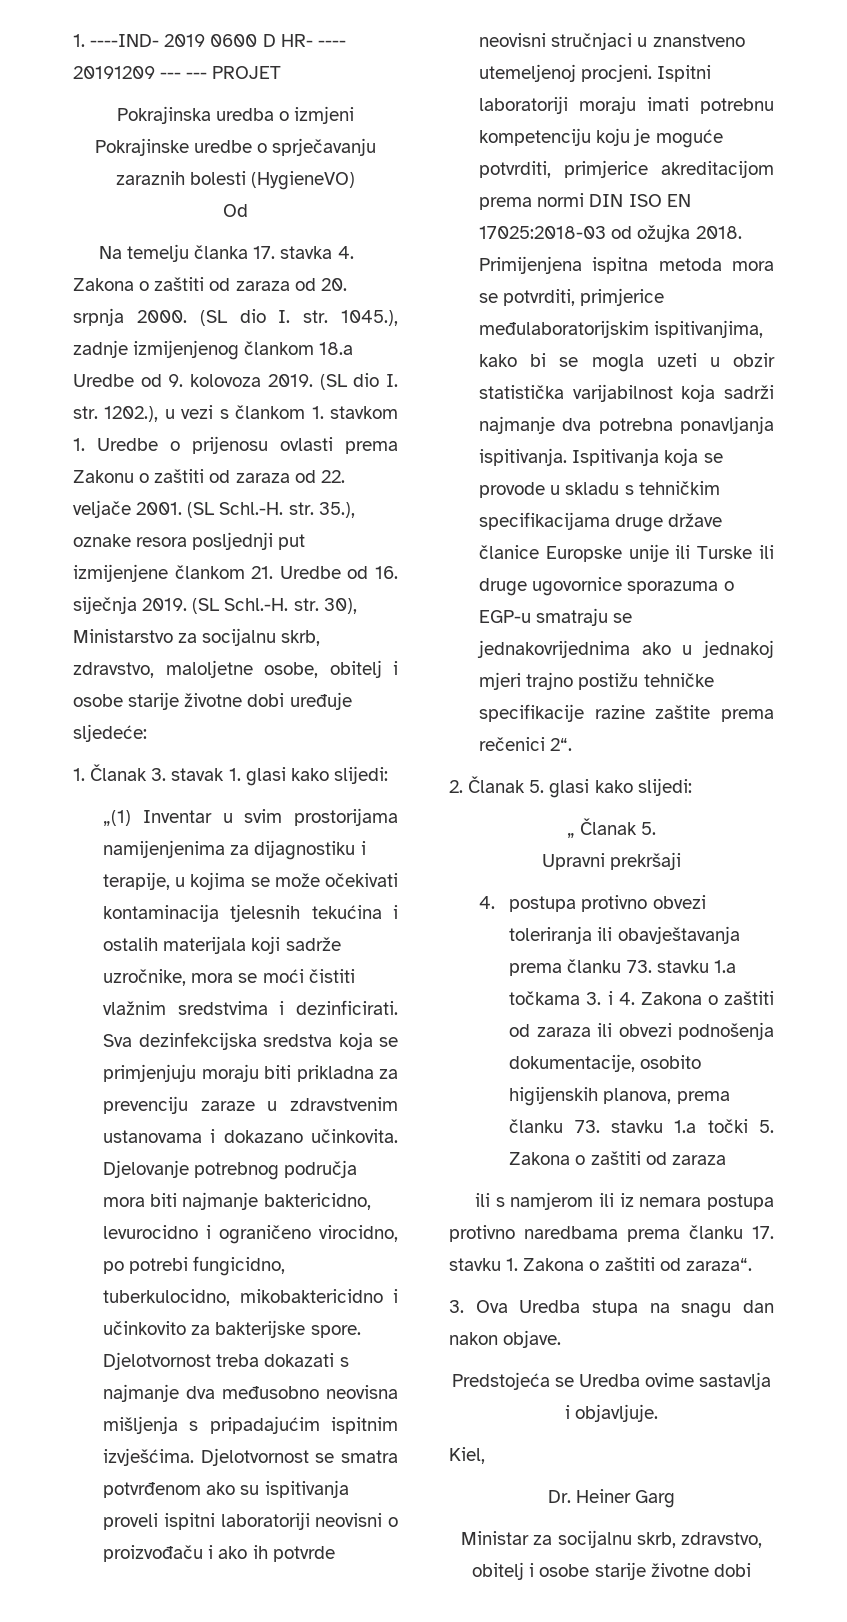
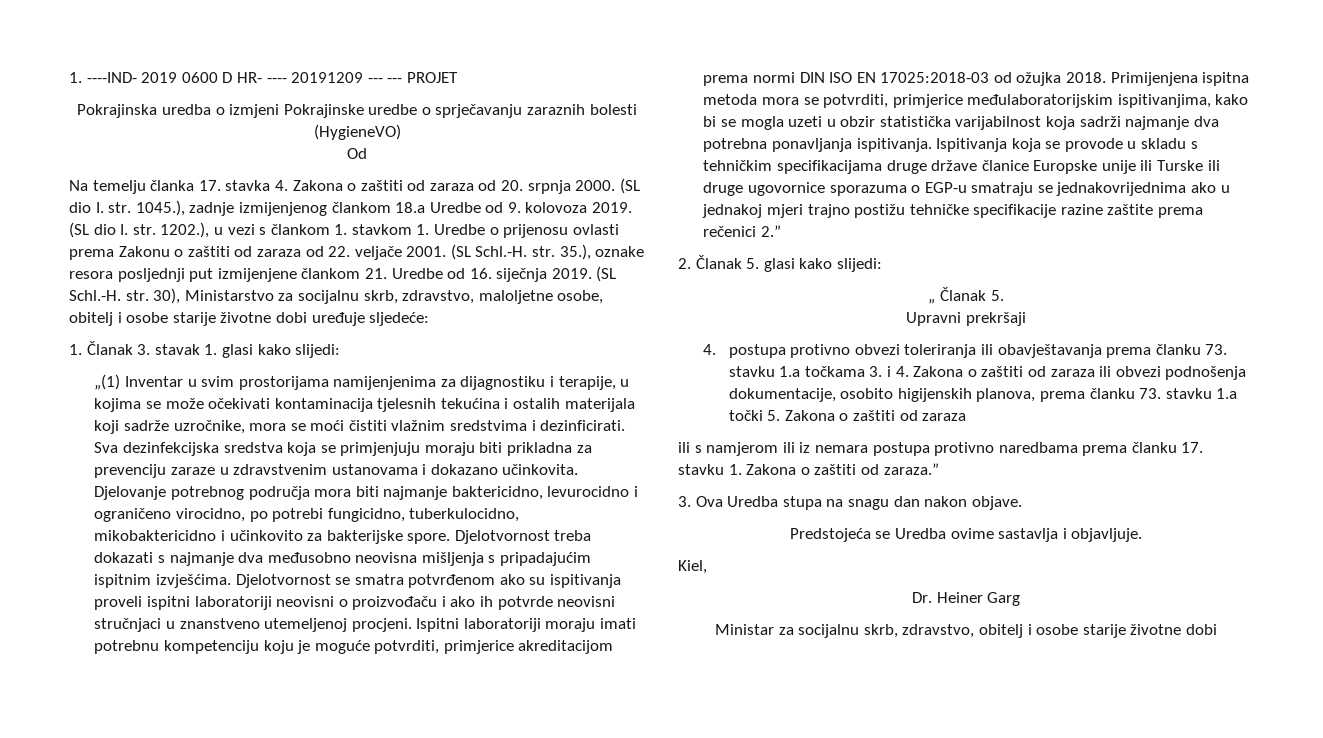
[550,738,573,751] 2“. -> [760,225,781,237] 2.”
[685,1258,752,1271] zaraza“. -> [883,463,939,475] zaraza.”

